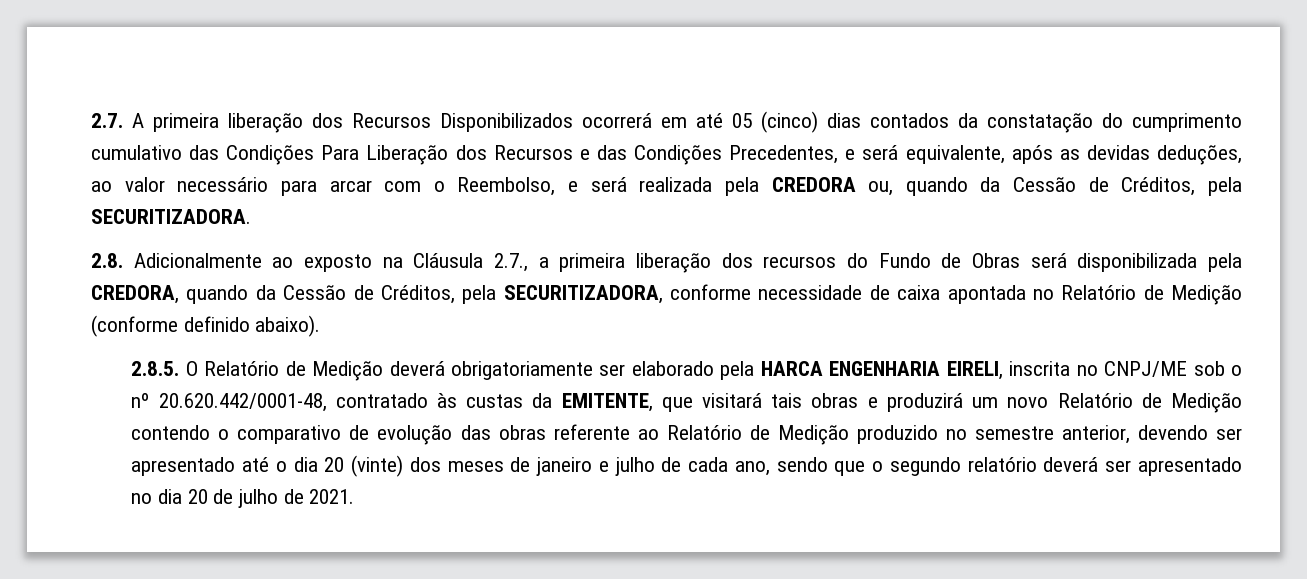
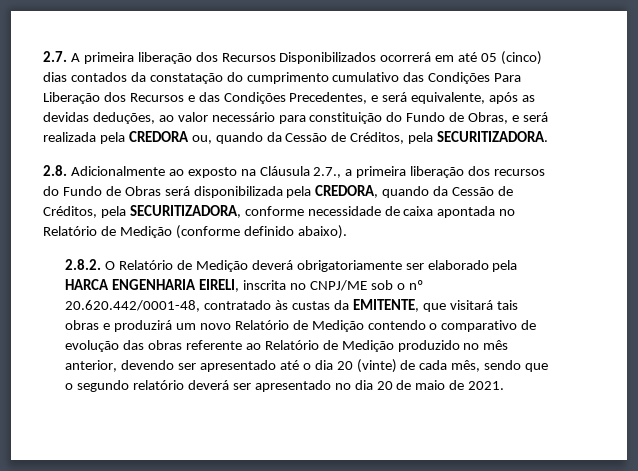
[329,177,556,196] arcar com o Reembolso, -> [309,112,509,124] constituição do Fundo de Obras,
[131,361,180,376] 2.8.5. -> [65,259,102,270] 2.8.2.
[974,426,1054,440] semestre -> [483,340,509,350] mês
[409,457,655,476] dos meses de janeiro e julho -> (397, 366) none
[734,461,770,476] ano, -> [451,360,481,372] mês,
[237,489,278,508] julho -> [415,380,446,390] maio

